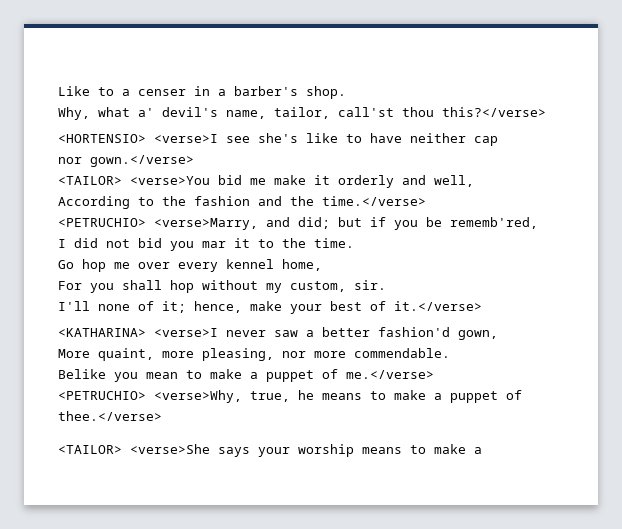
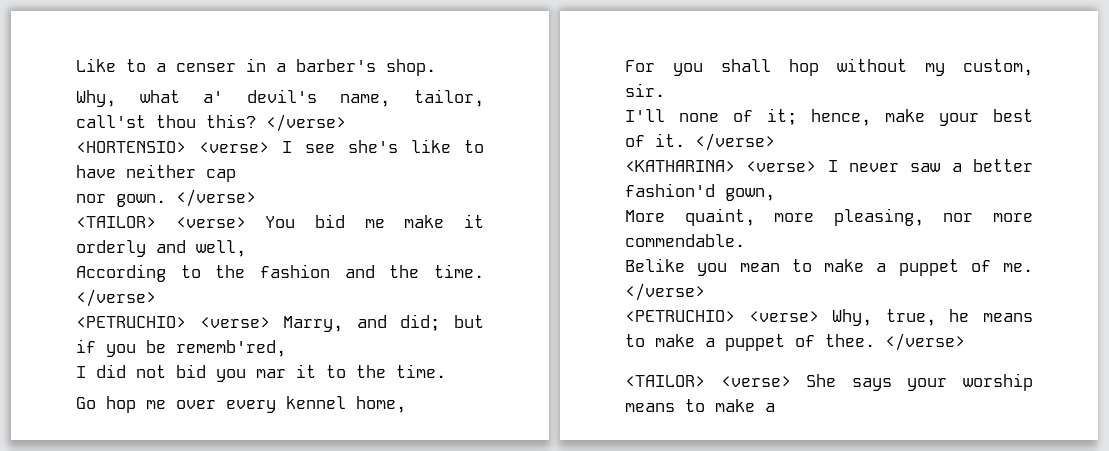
[442,107,546,117] this?</verse> -> [206,114,346,132] this? </verse>
[154,134,218,143] <verse>I -> [199,141,292,153] <verse> I
[90,155,194,167] [58,176,210,185] gown.</verse> // <TAILOR> <verse>You -> [116,189,256,207] [76,216,296,228] gown. </verse> // <TAILOR> <verse> You
[322,196,426,206] [58,218,258,230] time.</verse> // <PETRUCHIO> <verse>Marry, -> [434,264,485,278] [76,289,156,307] [76,316,344,332] time. </verse> // <PETRUCHIO> <verse> Marry,
[394,301,482,311] it.</verse> -> [655,133,775,151] it. </verse>
[154,328,218,337] <verse>I -> [746,160,838,172] <verse> I
[346,370,434,379] [58,390,242,403] me.</verse> // <PETRUCHIO> <verse>Why, -> [1003,263,1033,272] [625,283,705,301] [625,309,873,326] me. </verse> // <PETRUCHIO> <verse> Why,
[58,411,162,421] [58,444,210,454] thee.</verse> // <TAILOR> <verse>She -> [825,333,965,351] [625,374,837,387] thee. </verse> // <TAILOR> <verse> She

